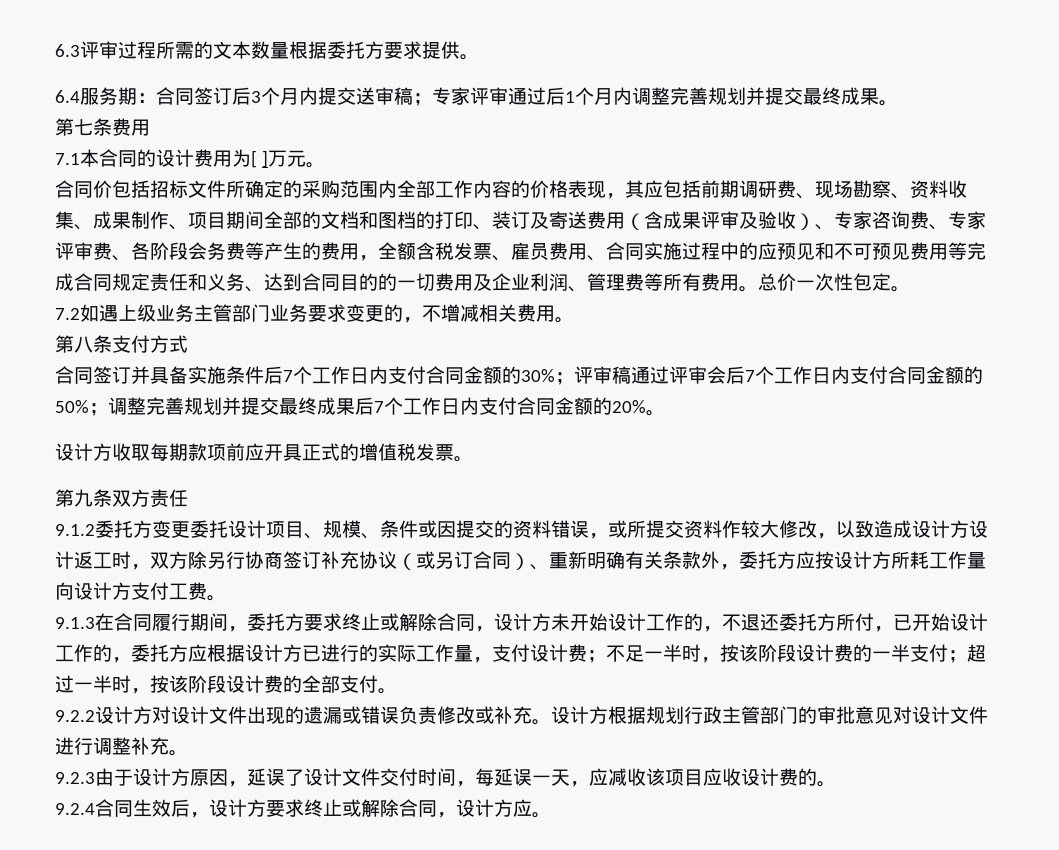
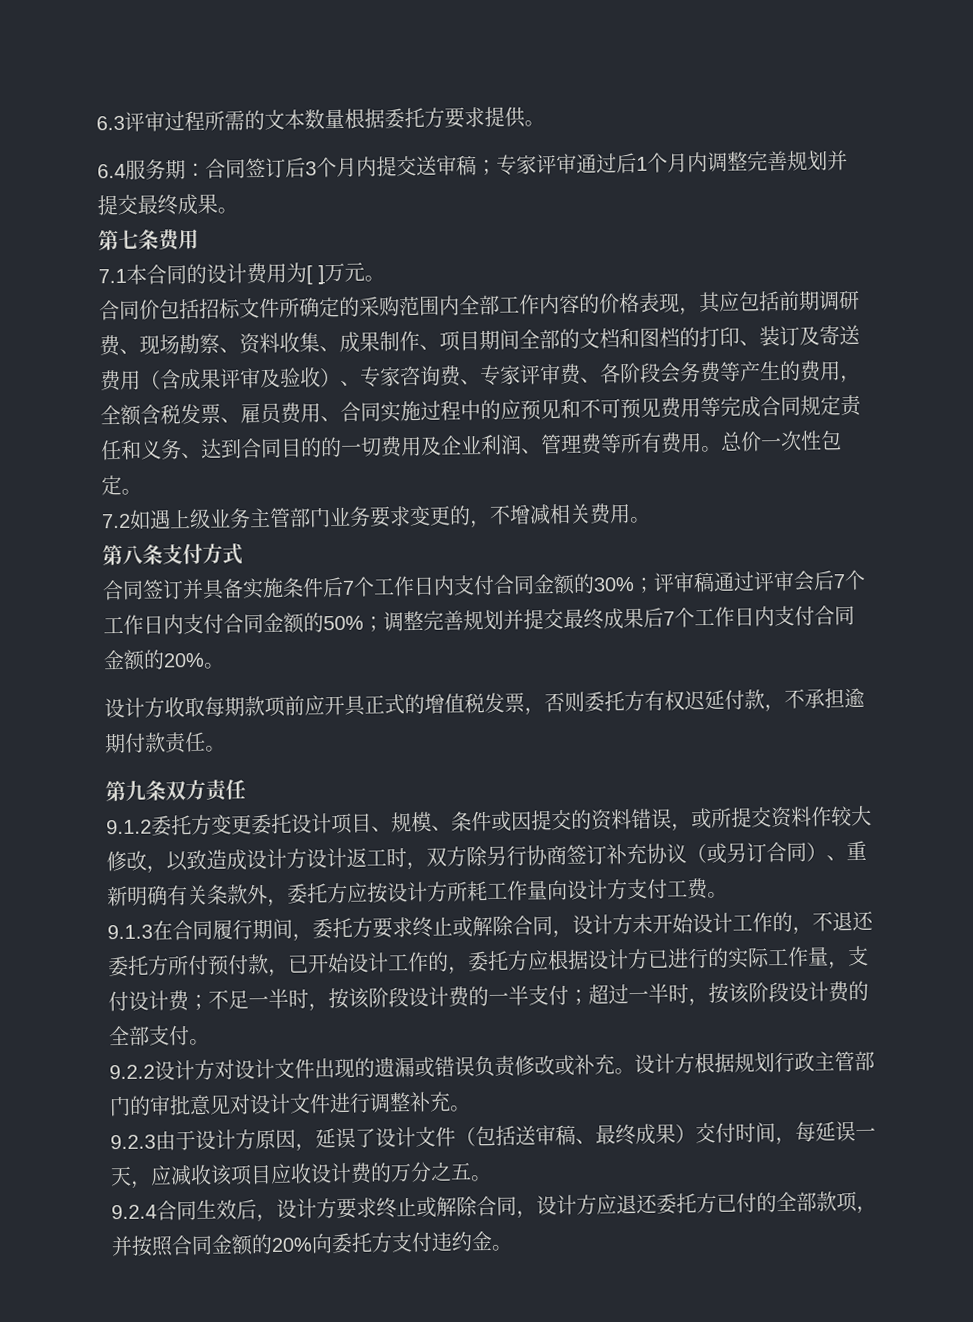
(454, 452) none -> [524,687,865,716] [104,731,206,754] ，否则委托方有权迟延付款，不承担逾期付款责任
(874, 622) none -> [207,954,269,976] 预付款
(380, 777) none -> [455,1123,696,1147] （包括送审稿、最终成果）
(817, 777) none -> [390,1161,472,1183] 万分之五
(532, 808) none -> [616,1191,877,1215] [111,1230,493,1257] 退还委托方已付的全部款项，并按照合同金额的20%向委托方支付违约金

